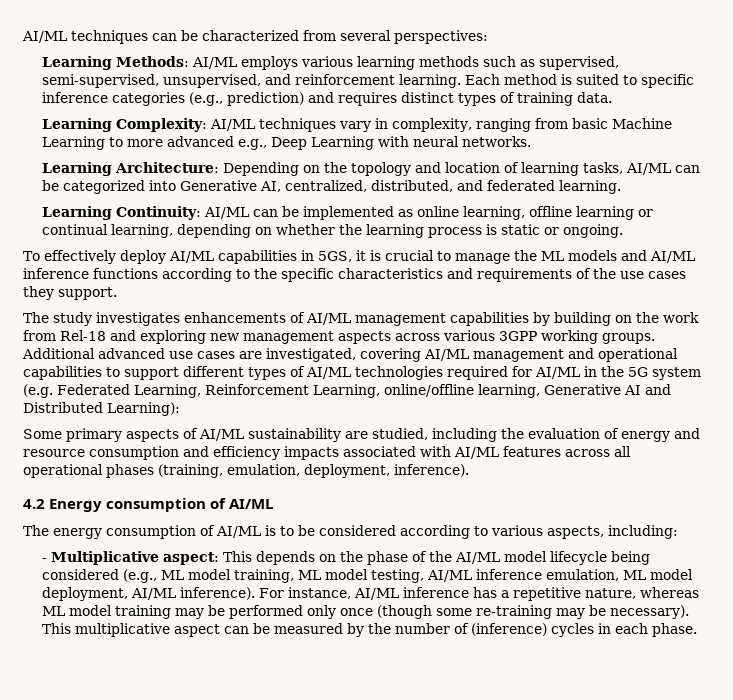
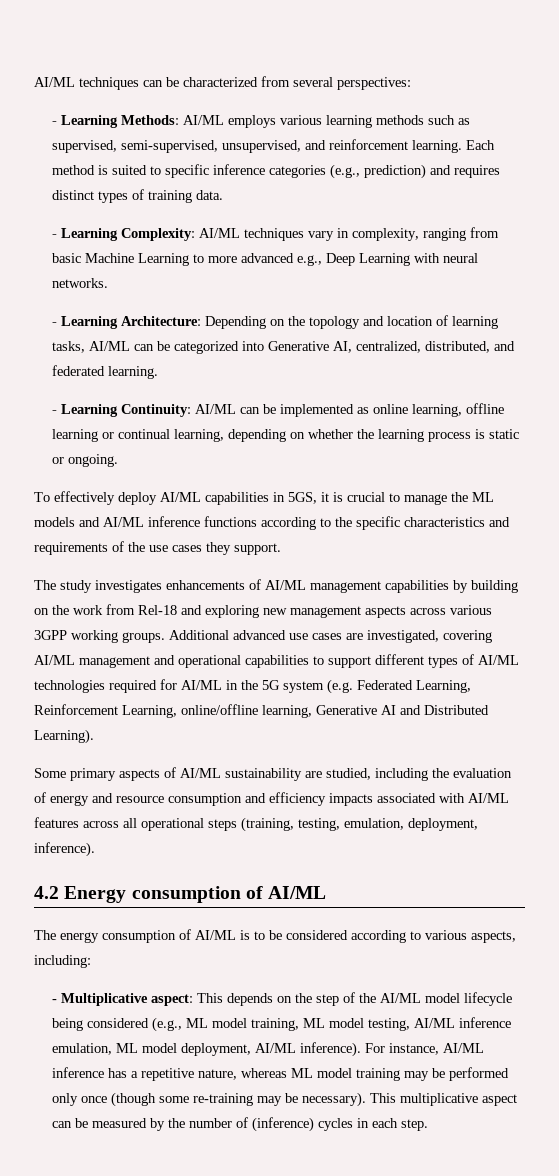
(488, 37) none -> [52,121,58,125] -
(613, 97) none -> [52,234,58,238] -
(532, 141) none -> [52,322,58,326] -
(622, 187) none -> [52,410,58,414] -
[107,402,180,416] Learning): -> [34,729,94,744] Learning).
[106,464,223,478] phases (training, -> [208,817,340,832] steps (training, testing,
[367,551,409,565] phase -> [316,994,340,1006] step
[652,623,698,637] phase. -> [401,1119,429,1131] step.

